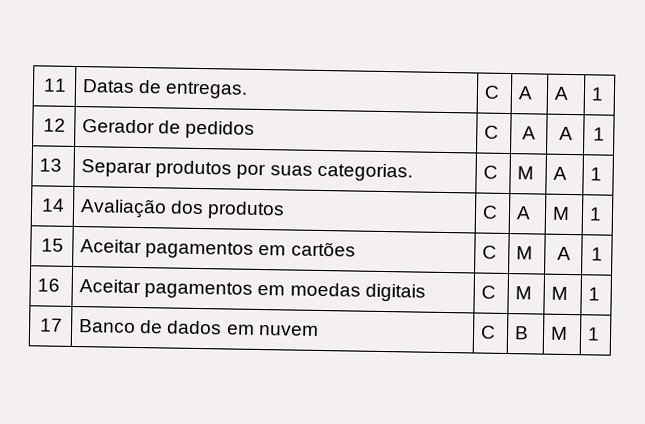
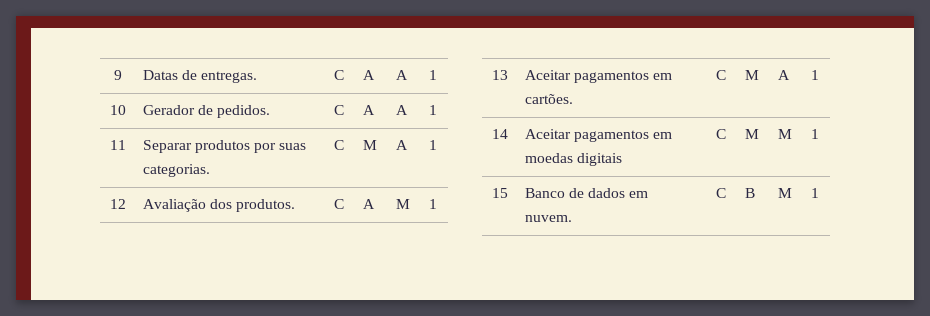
[42,78,67,92] 11 -> [113,70,122,80] 9
[42,118,66,132] 12 -> [109,105,126,115] 10
[185,120,256,139] [484,125,500,139] [522,126,536,140] [558,126,573,141] [593,127,605,141] [39,158,63,172] pedidos | C | A | A | 1 // 13 -> [217,105,271,118] [333,105,344,115] [362,105,375,115] [395,105,408,115] [428,105,437,115] [109,140,126,150] pedidos. | C | A | A | 1 // 11
[40,198,65,212] 14 -> [109,199,126,209] 12
[207,201,286,220] produtos -> [236,199,296,212] produtos.
[40,238,64,252] [80,239,356,259] [482,245,498,259] [516,246,534,260] [556,246,571,261] [591,247,603,261] [37,278,61,292] 15 | Aceitar pagamentos em cartões | C | M | A | 1 // 16 -> [491,70,508,80] [524,70,673,83] [524,94,573,104] [715,70,726,80] [744,70,759,80] [777,70,790,80] [810,70,819,80] [491,129,508,139] 13 | Aceitar pagamentos em cartões. | C | M | A | 1 // 14
[39,318,63,332] 17 -> [491,188,508,198] 15
[257,324,319,336] nuvem -> [524,215,572,222] nuvem.

